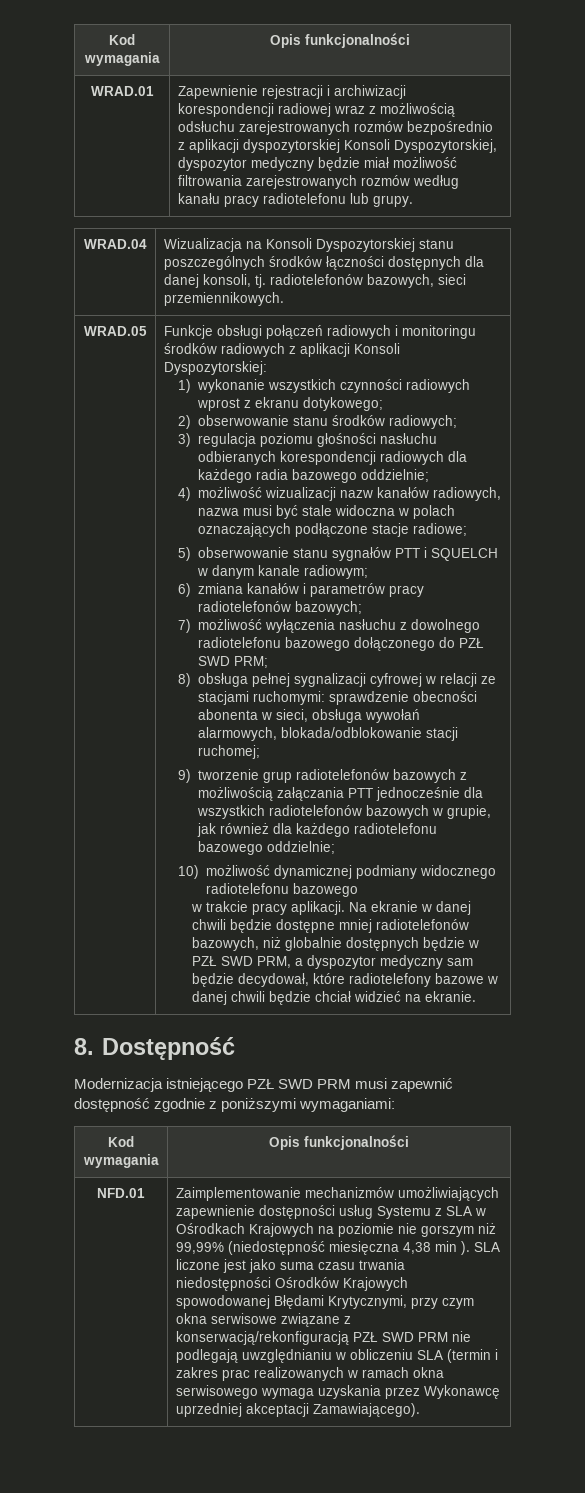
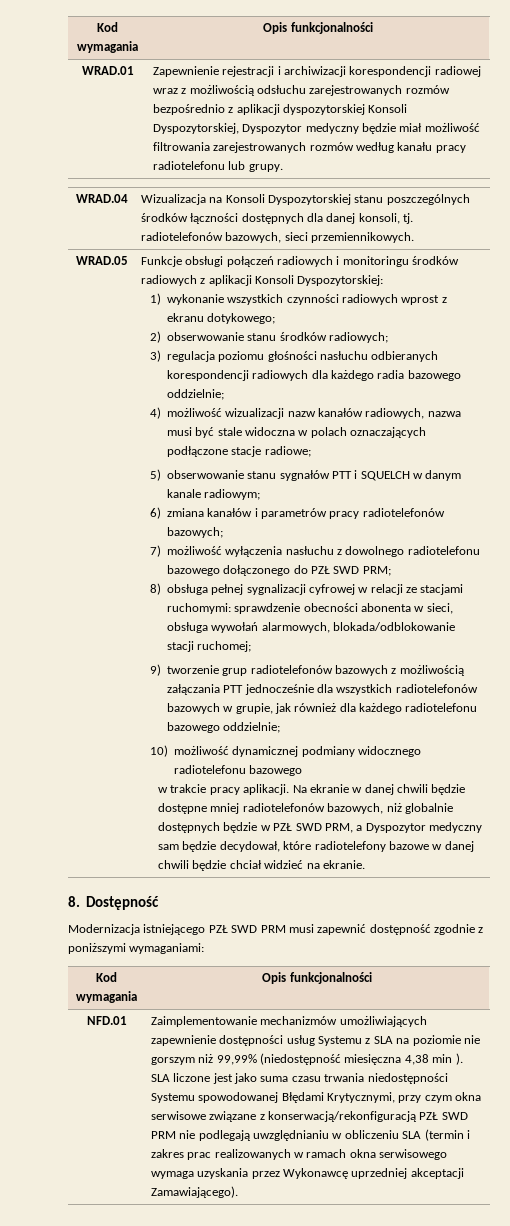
[177,157,247,171] dyspozytor -> [242,124,303,134] Dyspozytor
[307,955,377,969] dyspozytor -> [365,823,426,833] Dyspozytor
[474,1208,486,1216] [175,1223,314,1237] w Ośrodkach Krajowych -> (393, 1040) none
[274,1277,408,1291] Ośrodków Krajowych -> [150,1093,195,1103] Systemu

